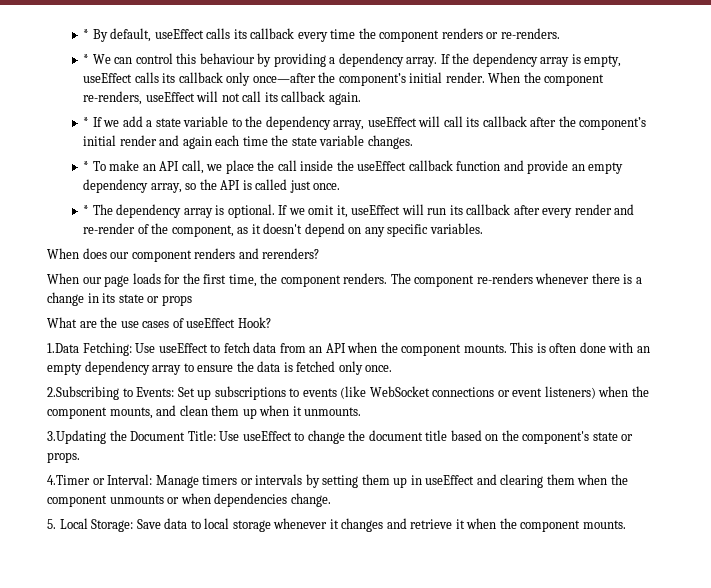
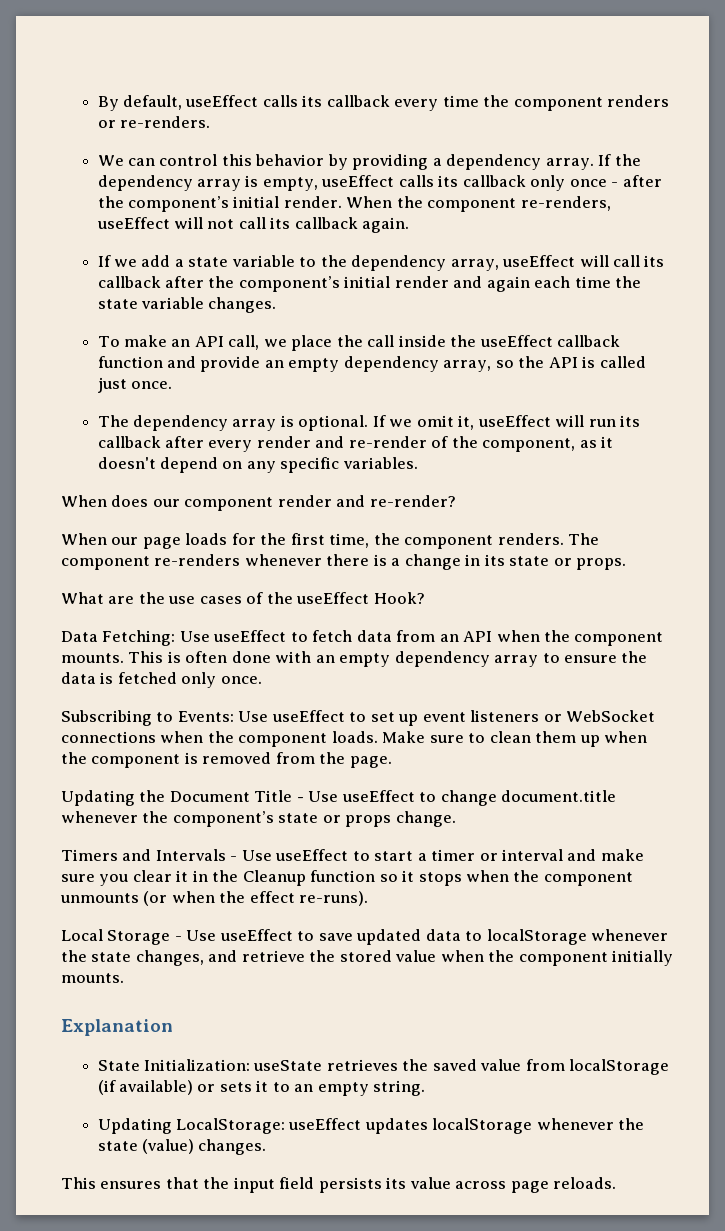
[83,29,90,39] * -> (97, 103) none
[83,54,90,64] * -> (210, 122) none
[199,53,255,64] behaviour -> [255,154,325,166] behavior
[252,73,316,83] once—after -> [569,175,662,187] once - after
[83,117,90,127] * -> (410, 225) none
[83,161,90,171] * -> (277, 305) none
[83,205,90,215] * -> (172, 385) none
[194,248,320,259] renders and rerenders? -> [277,495,456,507] render and re-render?
[161,295,192,306] props -> [576,558,627,570] props.
(184, 323) none -> [266,592,293,604] the
[47,343,79,353] 1.Data -> [61,631,98,642] Data
[47,386,119,400] 2.Subscribing -> [61,710,152,726] Subscribing
[177,386,649,400] [47,405,362,419] [47,430,634,444] [47,452,80,463] [47,474,628,488] [47,493,331,507] [47,518,626,532] Set up subscriptions to events (like WebSocket connections or event listeners) when the component mounts, and clean them up when it unmounts. // 3.Updating the Document Title: Use useEffect to change the document title based on the component's state or props. // 4.Timer or Interval: Manage timers or intervals by setting them up in useEffect and clearing them when the component unmounts or when dependencies change. // 5. Local Storage: Save data to local storage whenever it changes and retrieve it when the component mounts. -> [238,710,656,726] [61,731,648,747] [61,752,392,768] [61,790,617,806] [61,811,456,827] [61,849,644,861] [61,870,633,886] [60,891,369,906] [61,929,669,945] [61,950,674,966] [61,973,124,983] [61,1019,173,1036] [97,1059,670,1075] [97,1080,426,1096] [97,1118,645,1134] [97,1139,267,1155] [61,1177,617,1193] Use useEffect to set up event listeners or WebSocket connections when the component loads. Make sure to clean them up when the component is removed from the page. // Updating the Document Title - Use useEffect to change document.title whenever the component’s state or props change. // Timers and Intervals - Use useEffect to start a timer or interval and make sure you clear it in the Cleanup function so it stops when the component unmounts (or when the effect re-runs). // Local Storage - Use useEffect to save updated data to localStorage whenever the state changes, and retrieve the stored value when the component initially mounts. // Explanation // State Initialization: useState retrieves the saved value from localStorage (if available) or sets it to an empty string. // Updating LocalStorage: useEffect updates localStorage whenever the state (value) changes. // This ensures that the input field persists its value across page reloads.

